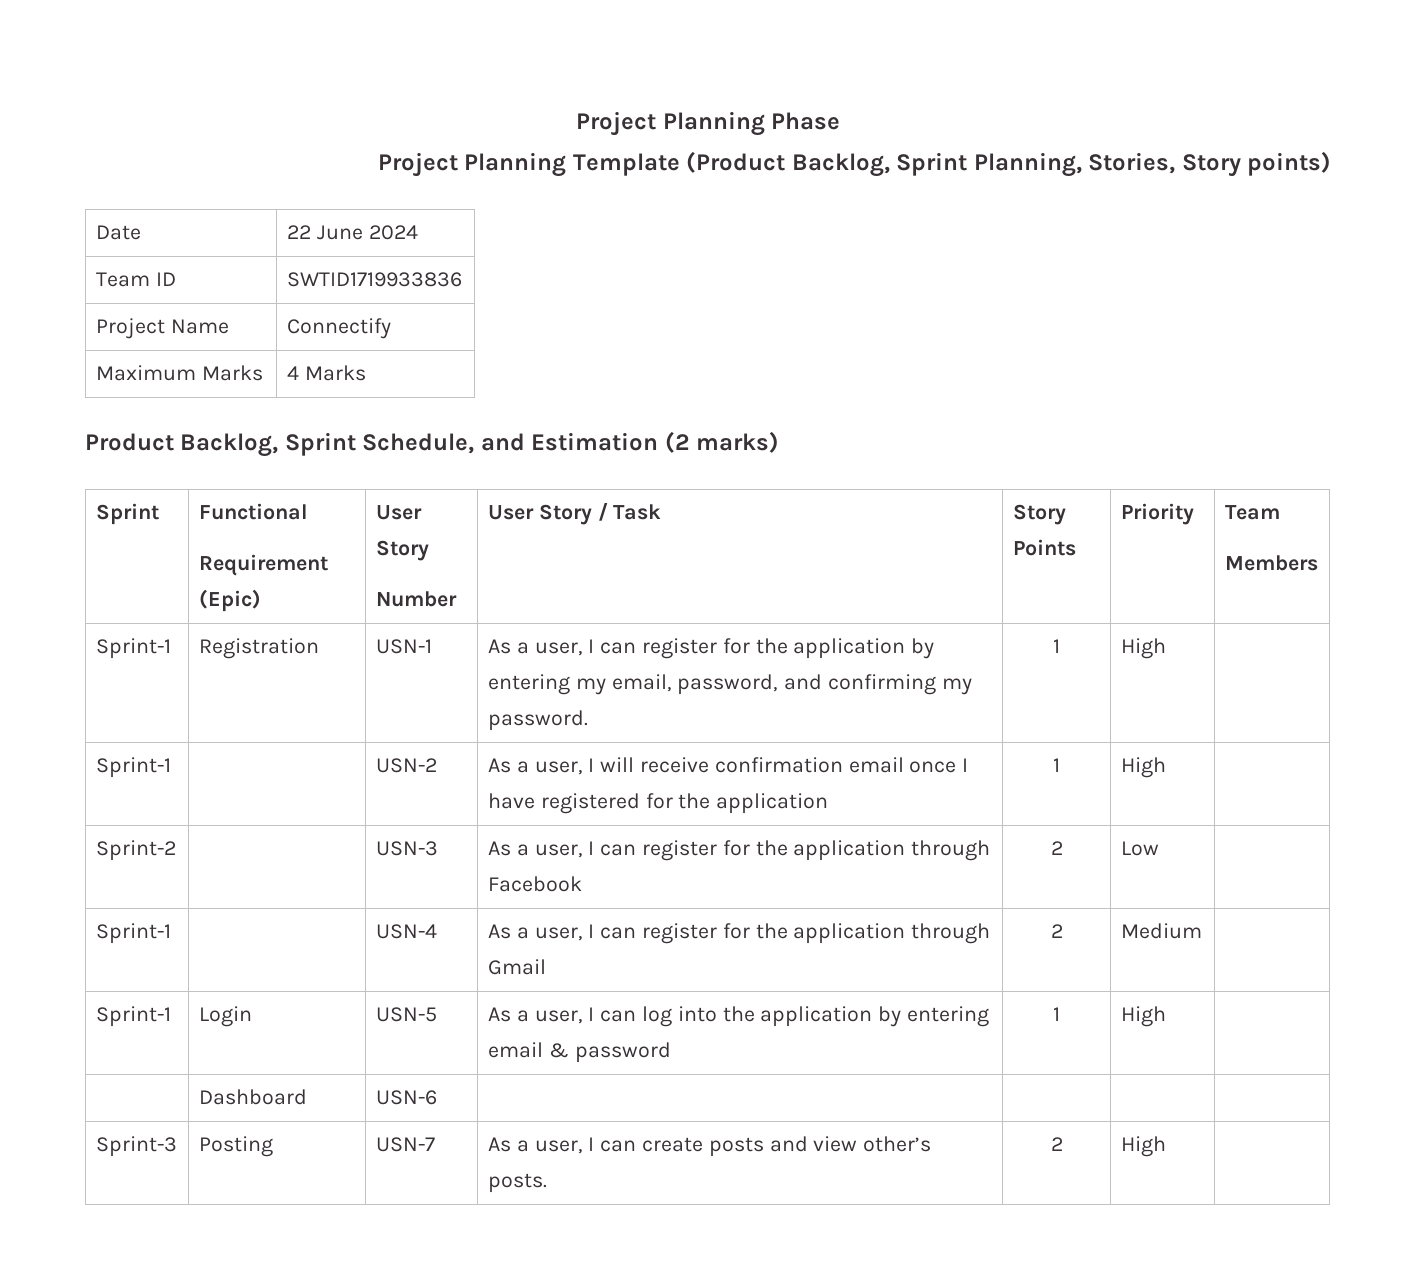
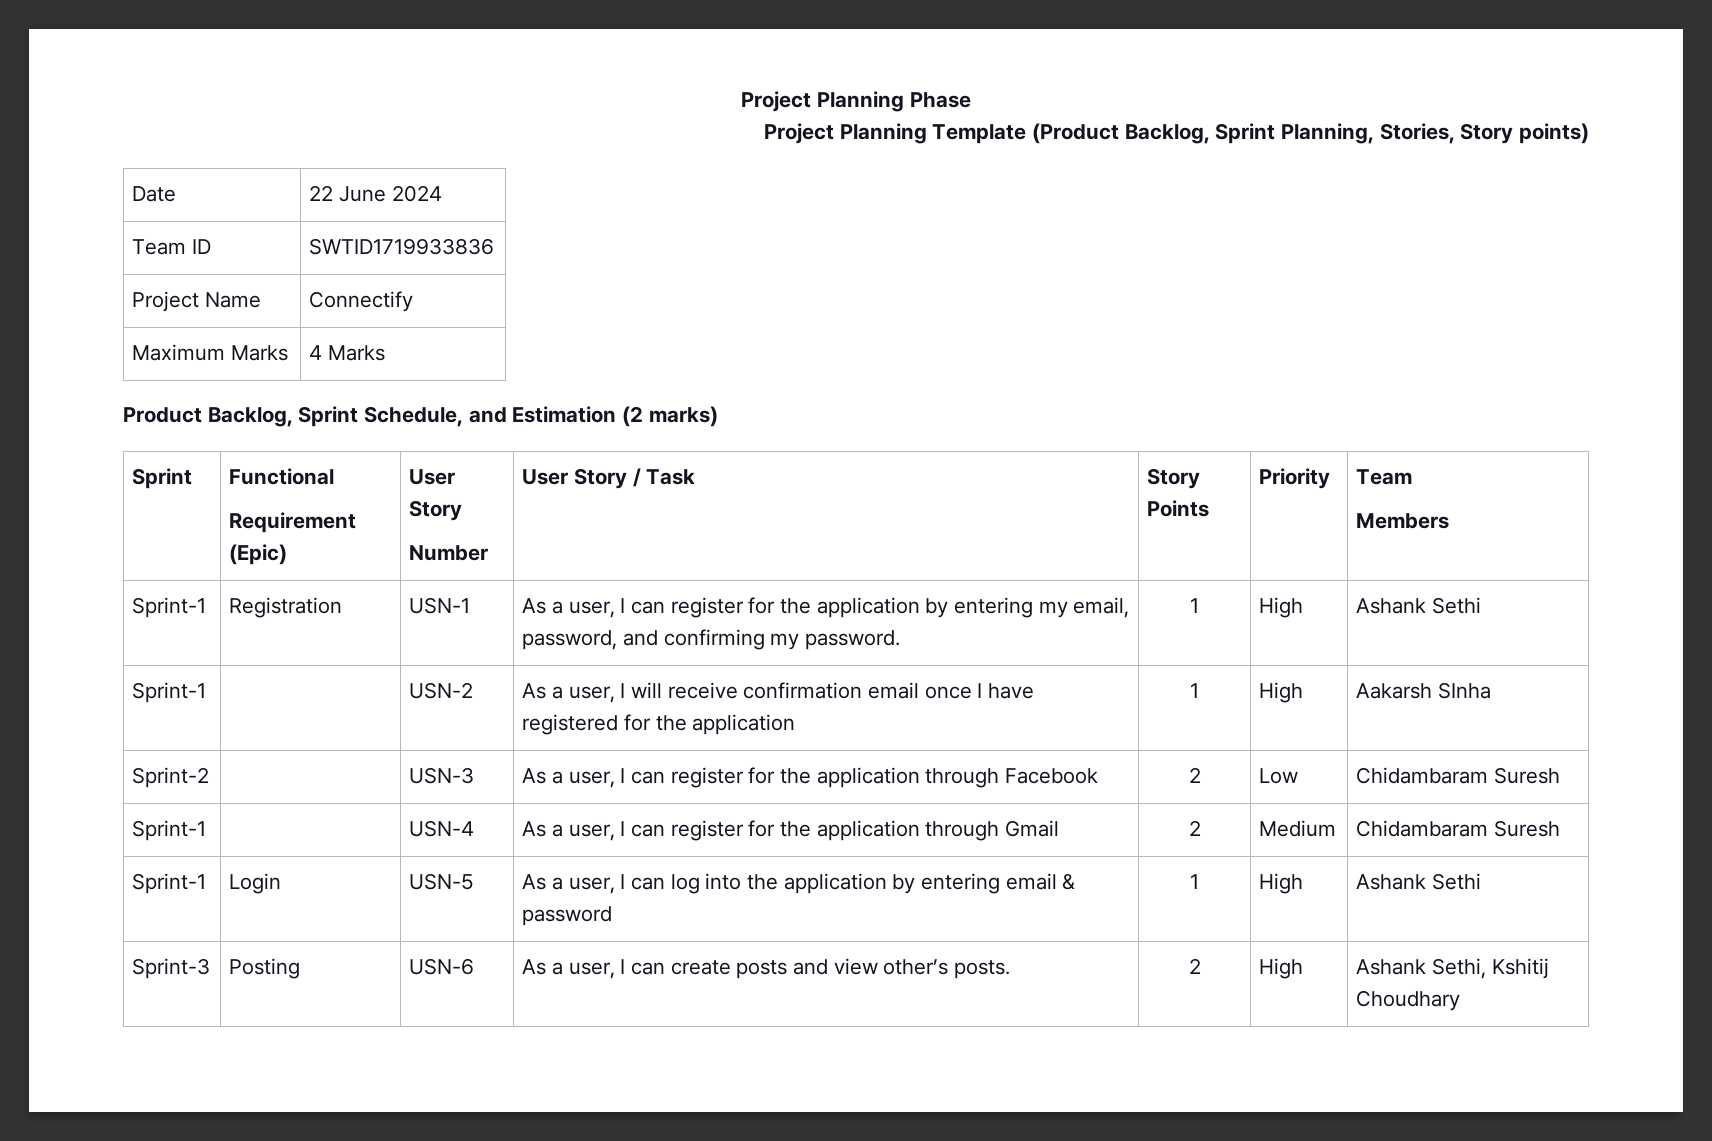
(1166, 648) none -> [1356,597,1482,614] Ashank Sethi
(1166, 767) none -> [1356,682,1492,699] Aakarsh SInha
(1159, 848) none -> [1356,767,1561,784] Chidambaram Suresh
(1202, 931) none -> [1356,820,1561,837] Chidambaram Suresh
[198,1089,307,1105] [375,1090,437,1105] // | Dashboard | USN-6 | | | | -> [1356,873,1482,890] Ashank Sethi
[375,1137,435,1152] USN-7 -> [409,958,475,975] USN-6
(1166, 1146) none -> [1356,958,1549,979] [1356,990,1461,1011] Ashank Sethi, Kshitij Choudhary

